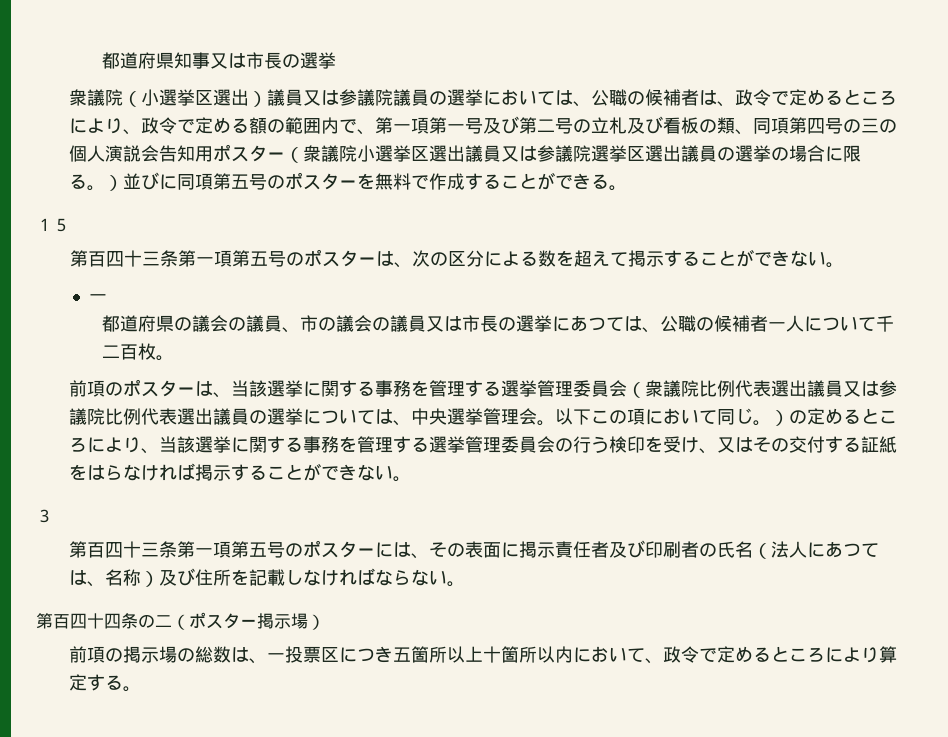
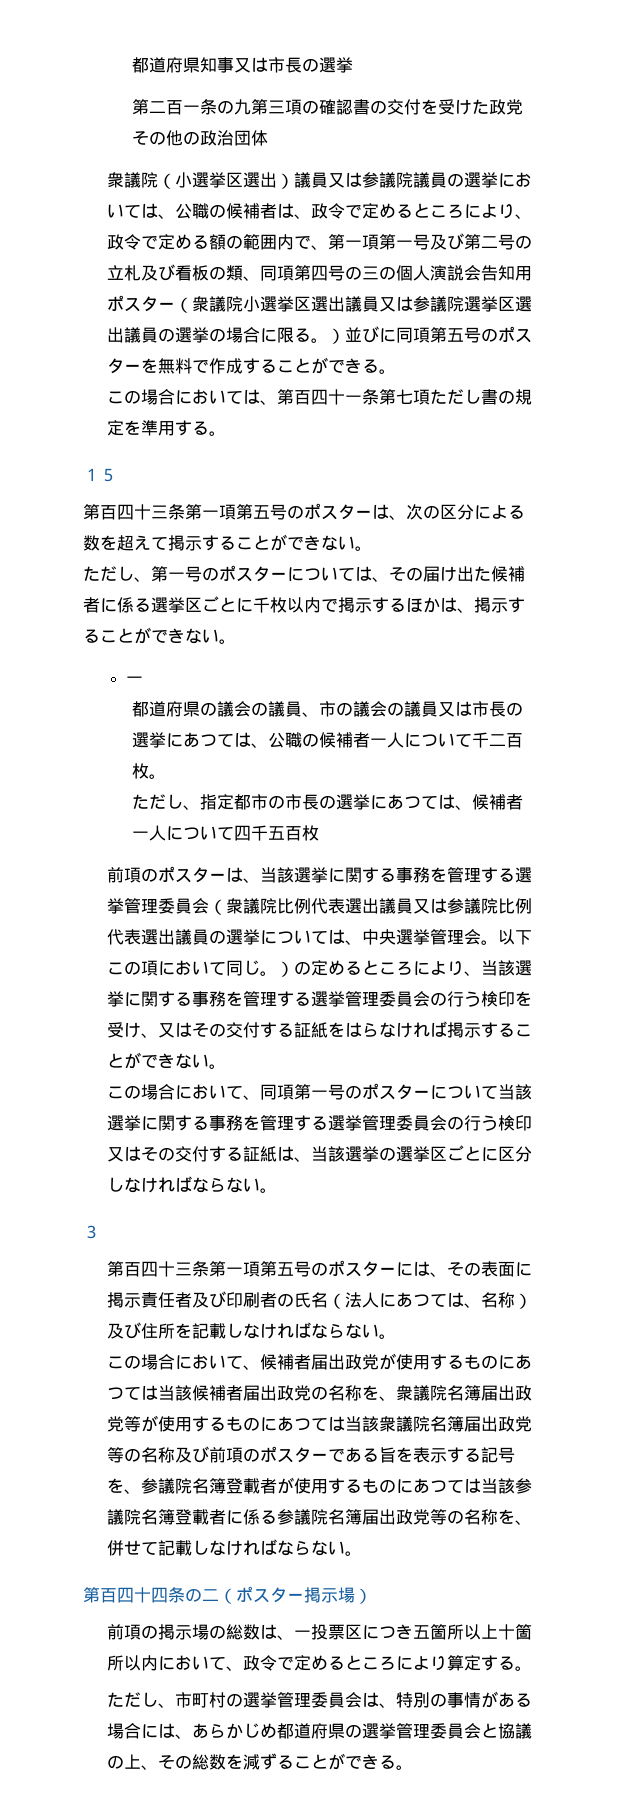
(337, 60) none -> [131,99,523,115] [131,130,268,146] // 第二百一条の九第三項の確認書の交付を受けた政党その他の政治団体
(628, 188) none -> [107,389,533,405] [107,420,227,436] // この場合においては、第百四十一条第七項ただし書の規定を準用する。
(845, 265) none -> [83,565,525,582] [83,596,525,613] [83,627,236,644] // ただし、第一号のポスターについては、その届け出た候補者に係る選挙区ごとに千枚以内で掲示するほかは、掲示することができない。
(175, 358) none -> [131,794,523,810] [131,825,319,841] // ただし、指定都市の市長の選挙にあつては、候補者一人について四千五百枚
(412, 479) none -> [107,1083,533,1100] [107,1115,533,1131] [107,1145,533,1162] [107,1176,278,1193] // この場合において、同項第一号のポスターについて当該選挙に関する事務を管理する選挙管理委員会の行う検印又はその交付する証紙は、当該選挙の選挙区ごとに区分しなければならない。
(466, 584) none -> [107,1353,533,1370] [107,1385,533,1401] [107,1415,533,1432] [107,1446,516,1463] [107,1477,533,1494] [107,1509,533,1525] [107,1539,363,1556] // この場合において、候補者届出政党が使用するものにあつては当該候補者届出政党の名称を、衆議院名簿届出政党等が使用するものにあつては当該衆議院名簿届出政党等の名称及び前項のポスターである旨を表示する記号を、参議院名簿登載者が使用するものにあつては当該参議院名簿登載者に係る参議院名簿届出政党等の名称を、併せて記載しなければならない。
(142, 689) none -> [107,1691,533,1708] [107,1723,533,1739] [107,1753,414,1770] // ただし、市町村の選挙管理委員会は、特別の事情がある場合には、あらかじめ都道府県の選挙管理委員会と協議の上、その総数を減ずることができる。

